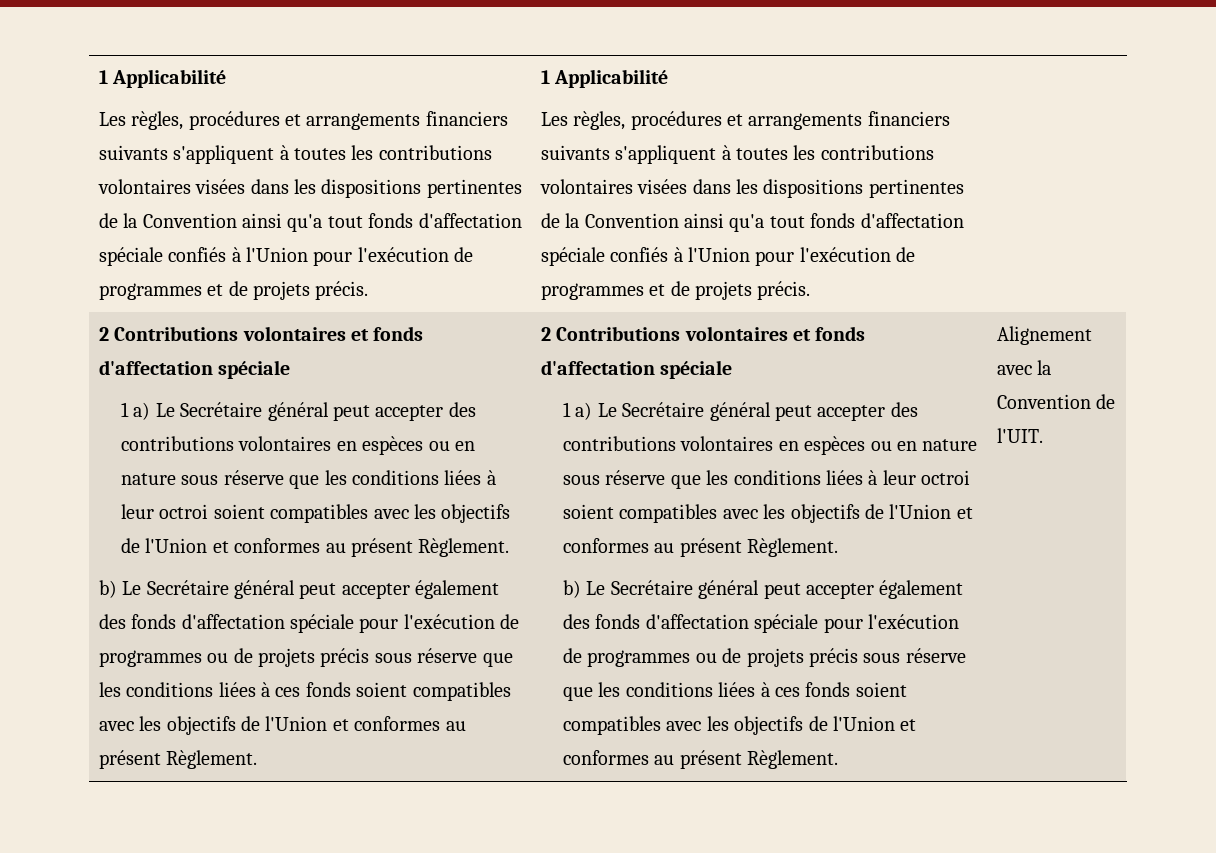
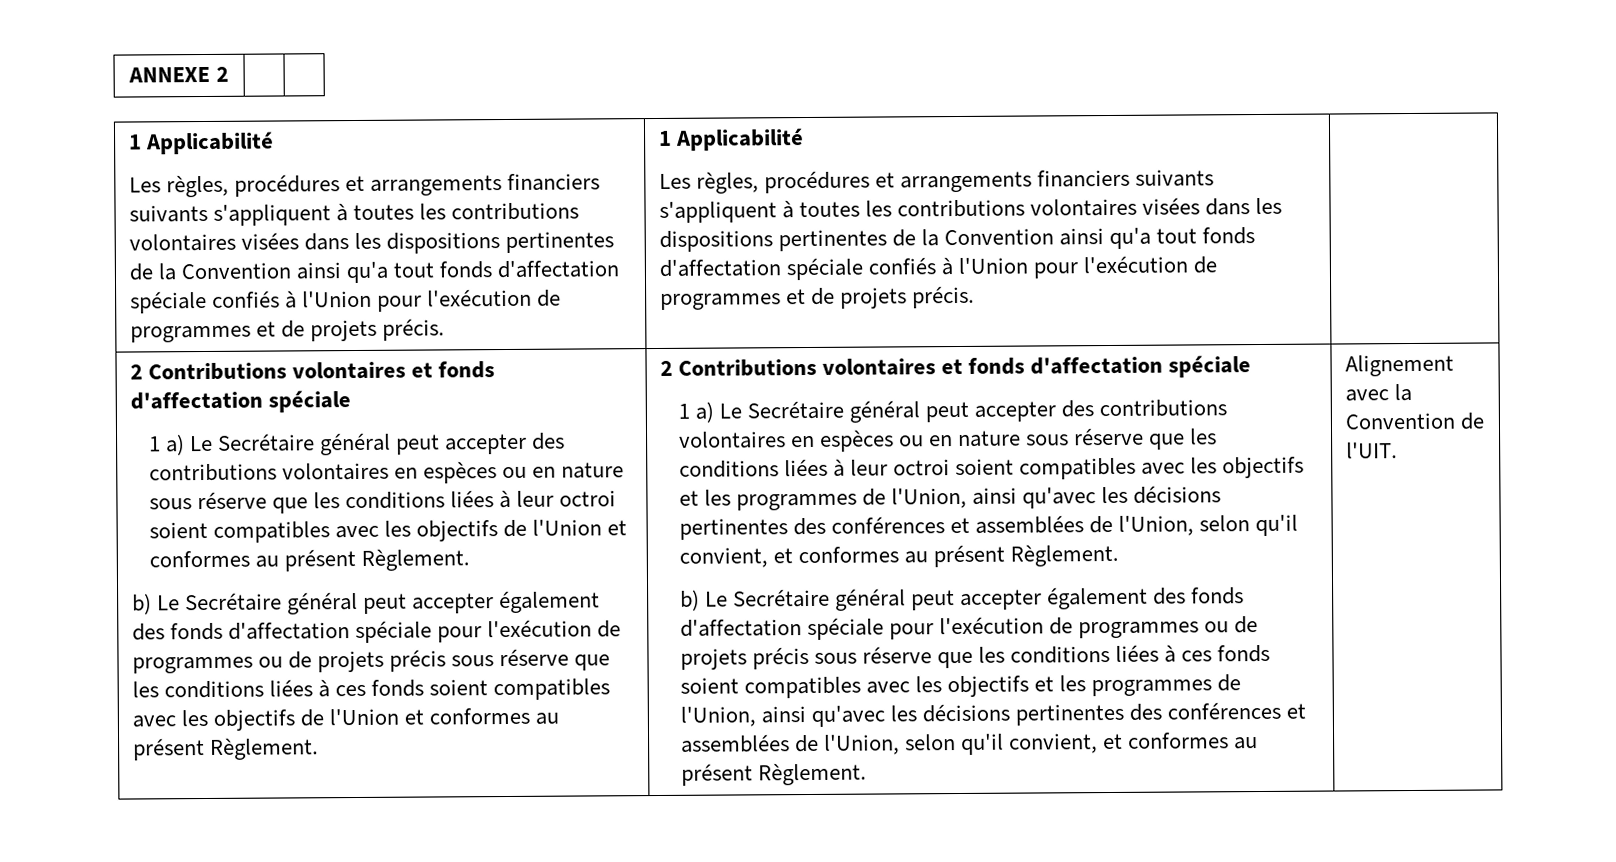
(98, 77) none -> [128,66,229,83] ANNEXE 2 | | //
[864,504,952,519] de l'Union -> [678,485,1222,511] [678,514,1299,540] [678,547,768,568] et les programmes de l'Union, ainsi qu'avec les décisions pertinentes des conférences et assemblées de l'Union, selon qu'il convient,
[808,716,895,731] de l'Union -> [1033,674,1242,697] [679,701,1307,727] [680,733,1098,755] et les programmes de l'Union, ainsi qu'avec les décisions pertinentes des conférences et assemblées de l'Union, selon qu'il convient,

